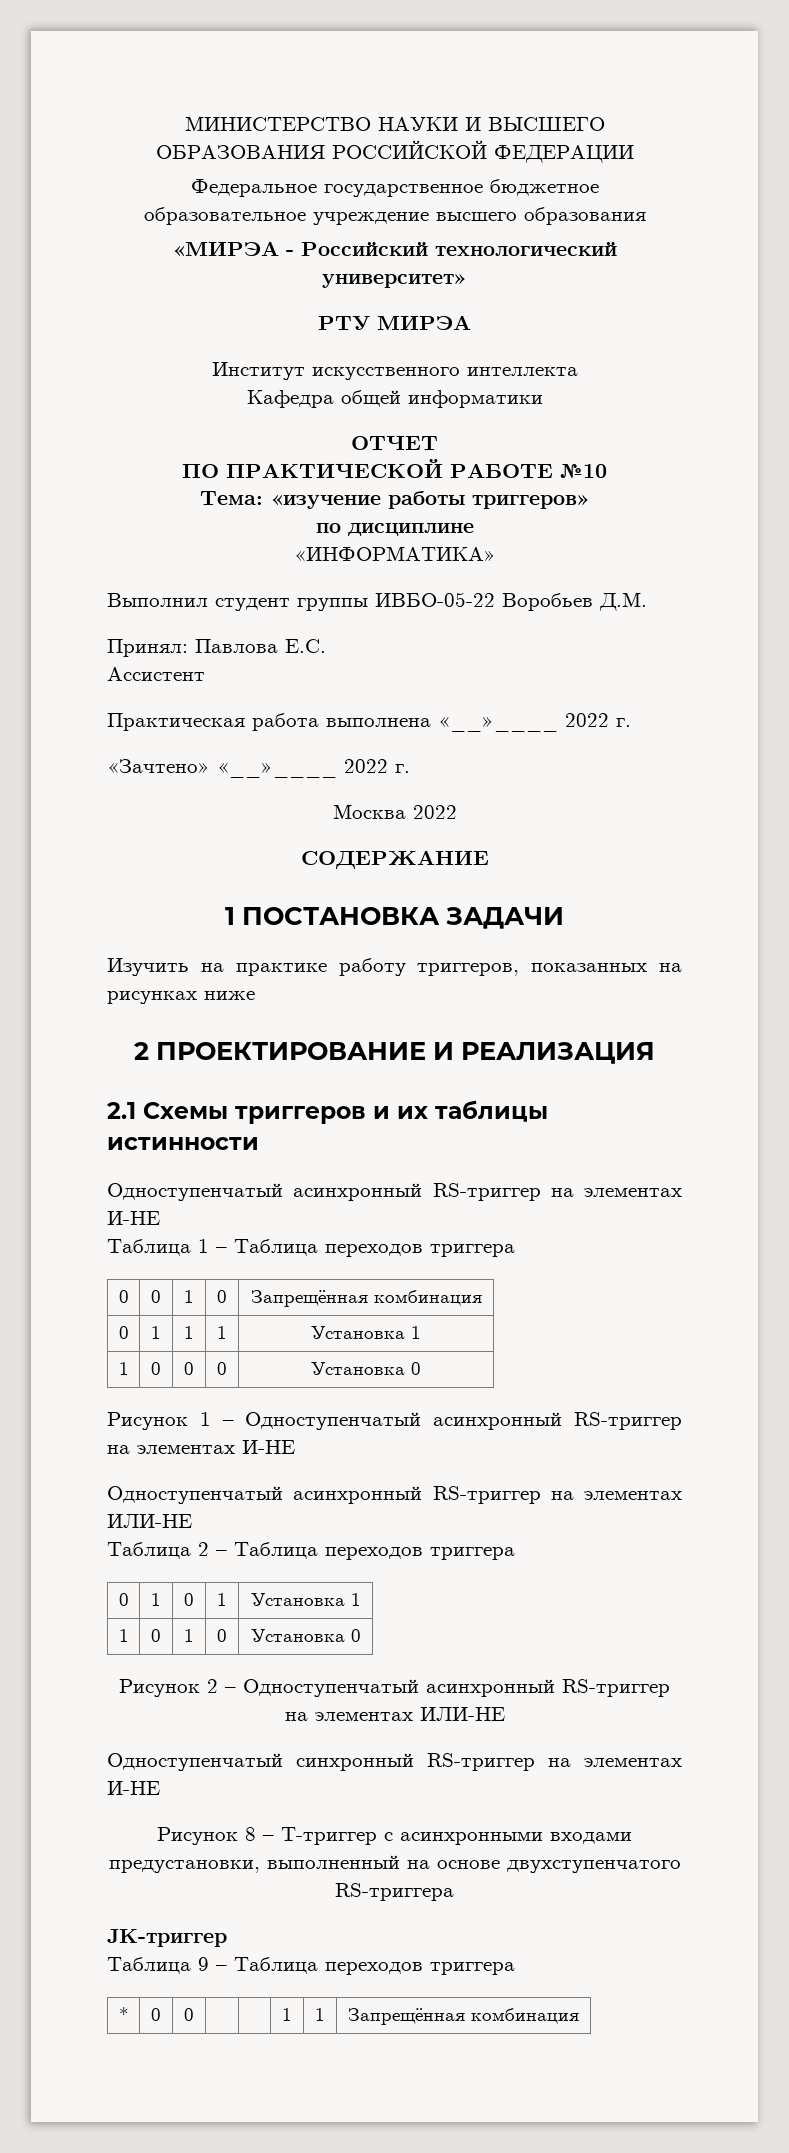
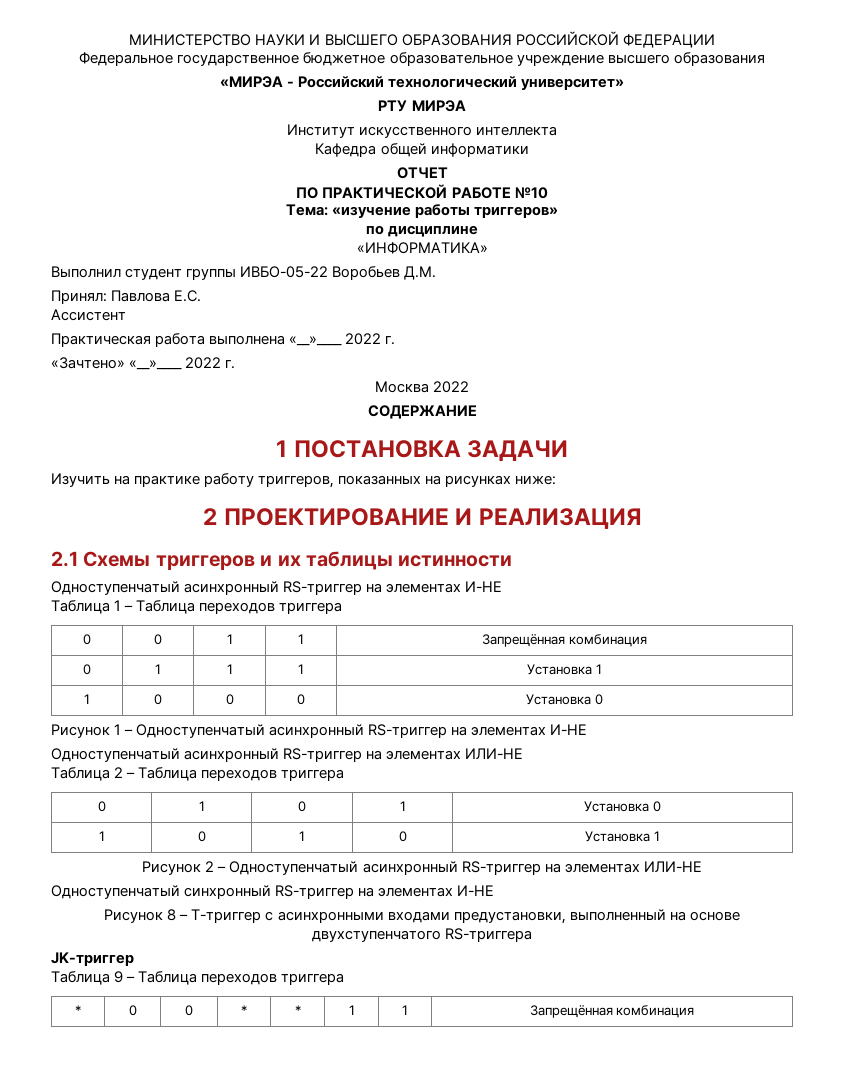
[204,991,255,1000] ниже -> [515,475,557,485] ниже:
[217,1290,227,1303] 0 -> [298,634,304,644] 1
[350,1593,361,1606] 1 -> [652,801,661,812] 0
[350,1629,361,1642] 0 -> [653,831,660,841] 1
(194, 2014) | -> [241,1005,247,1015] [294,1005,301,1015] * | *

